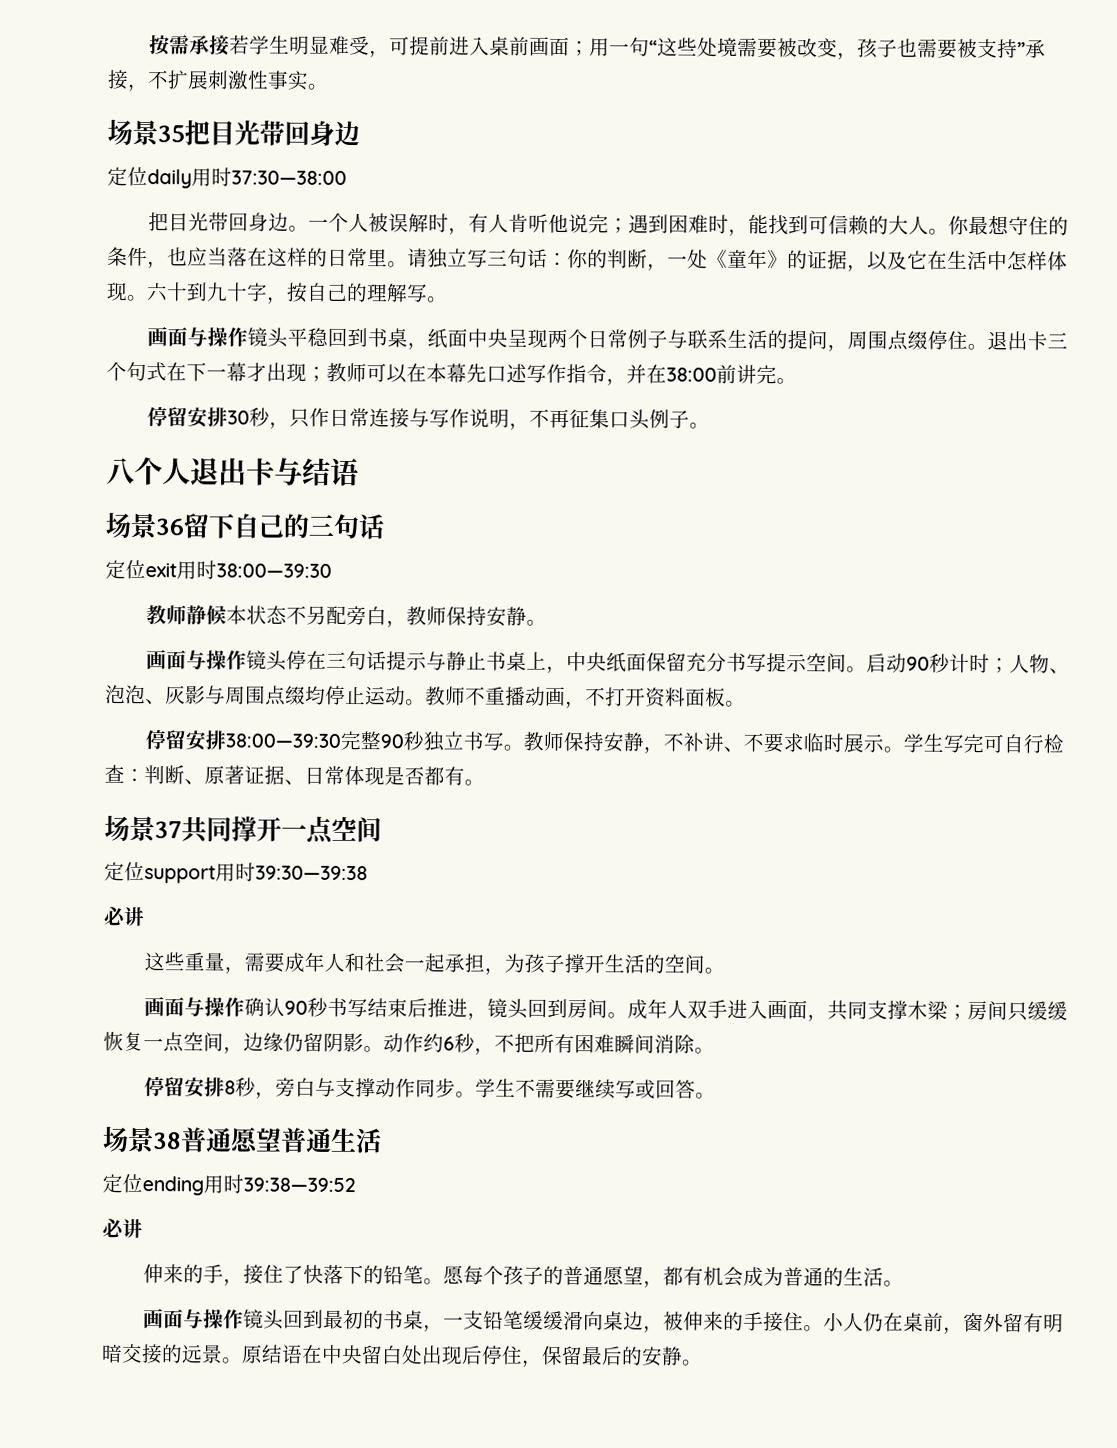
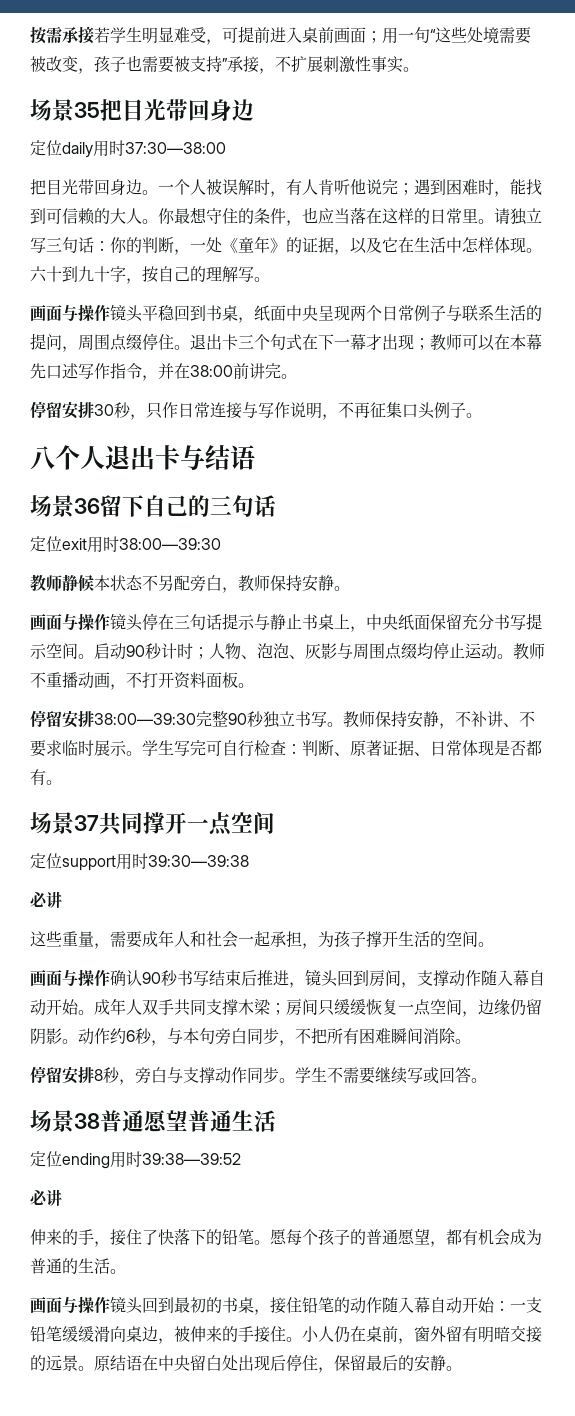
(608, 1009) none -> [401,970,545,988] [30,999,79,1016] ，支撑动作随入幕自动开始
[726,999,828,1022] 进入画面， -> (174, 1007) none
(495, 1051) none -> [167,1028,295,1046] 与本句旁白同步，
(444, 1328) none -> [270,1297,510,1314] 接住铅笔的动作随入幕自动开始：

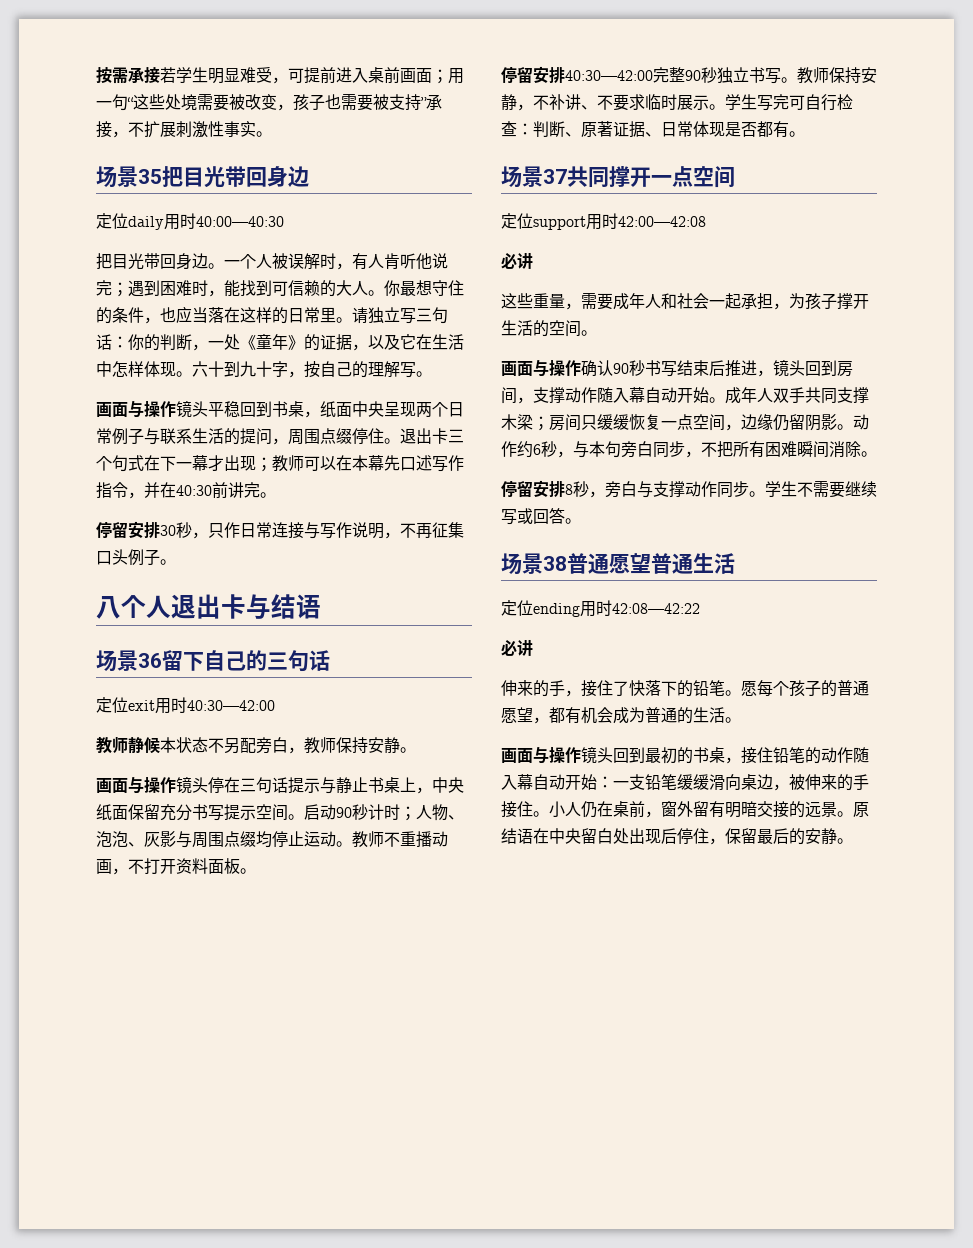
[125,142,226,154] 37:30—38:00 -> [196,216,284,227] 40:00—40:30
[190,365,233,377] 38:00 -> [176,485,212,496] 40:30
[119,538,221,550] 38:00—39:30 -> [187,700,275,711] 40:30—42:00
[94,713,196,725] 38:00—39:30 -> [565,70,653,81] 40:30—42:00
[148,855,249,867] 39:30—39:38 -> [618,216,706,227] 42:00—42:08
[142,1153,241,1165] 39:38—39:52 -> [612,603,700,614] 42:08—42:22

